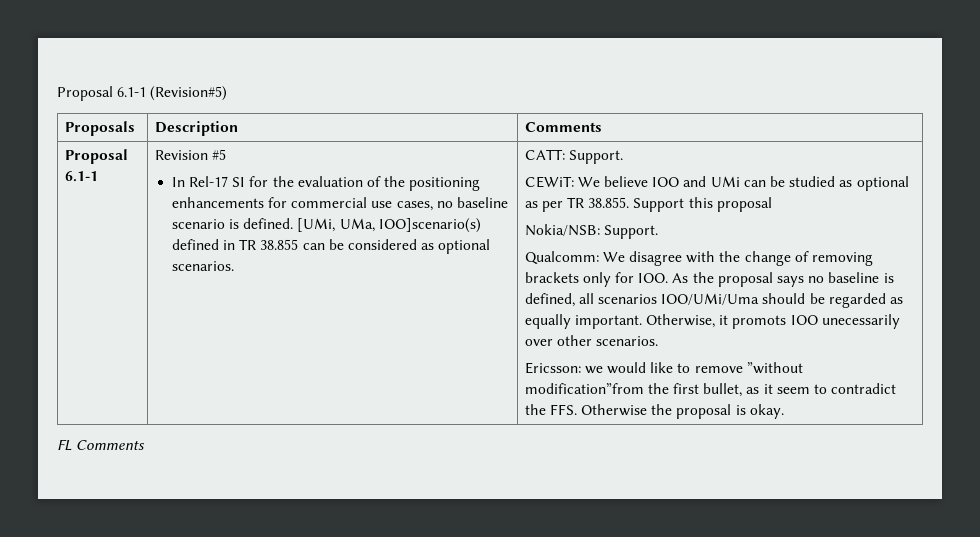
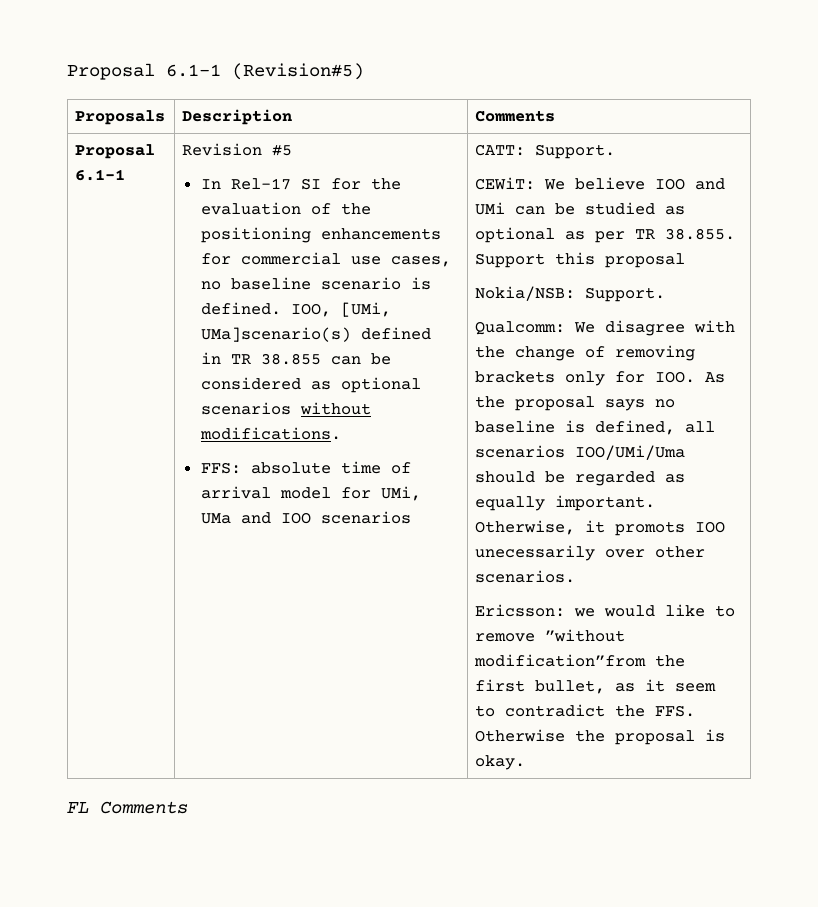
[297,218,481,233] [UMi, UMa, IOO]scenario(s) -> [290,302,391,317] [200,327,351,342] IOO, [UMi, UMa]scenario(s)
[171,261,234,271] scenarios. -> [200,402,371,415] [199,427,341,440] [200,461,411,474] [200,486,421,501] [200,511,411,524] scenarios without modifications. // FFS: absolute time of arrival model for UMi, UMa and IOO scenarios

